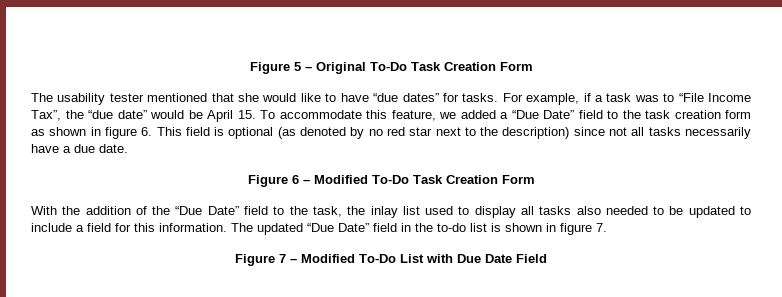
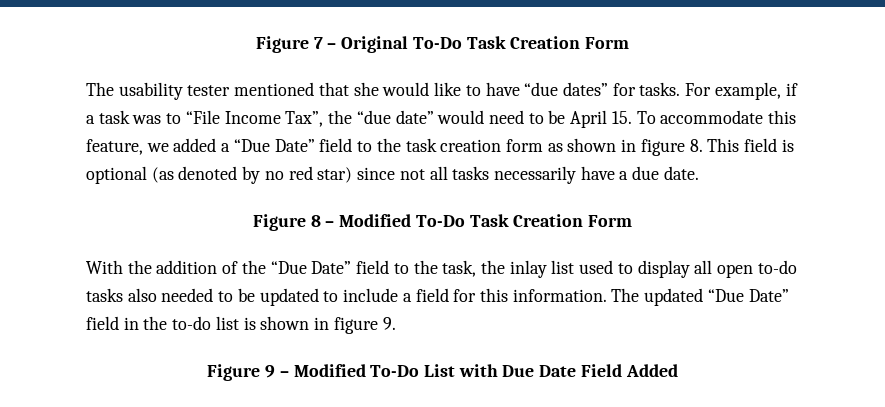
[249,62,301,74] Figure 5 -> [255,36,323,53] Figure 7
(184, 114) none -> [488,110,544,124] need to
[141,127,153,136] 6. -> [689,139,703,152] 8.
[409,127,570,139] star next to the description) -> [317,167,353,183] star)
[291,175,299,184] 6 -> [310,215,321,227] 8
(534, 210) none -> [717,260,797,278] open to-do
[596,223,607,232] [235,254,286,266] 7. // Figure 7 -> [382,317,396,330] [207,364,276,381] 9. // Figure 9
(547, 258) none -> [625,364,678,377] Added

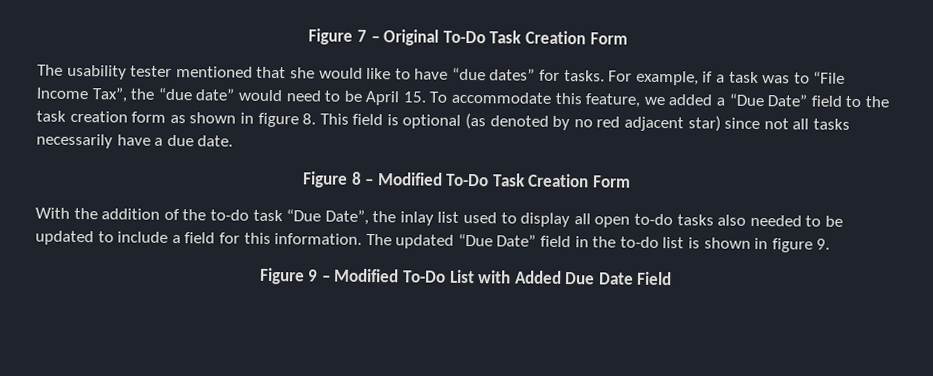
(313, 173) none -> [624,116,685,132] adjacent
[270,260,477,277] “Due Date” field to the task, -> [209,209,369,225] to-do task “Due Date”,
(498, 370) none -> [514,270,562,284] Added
[625,364,678,377] Added -> (673, 278) none

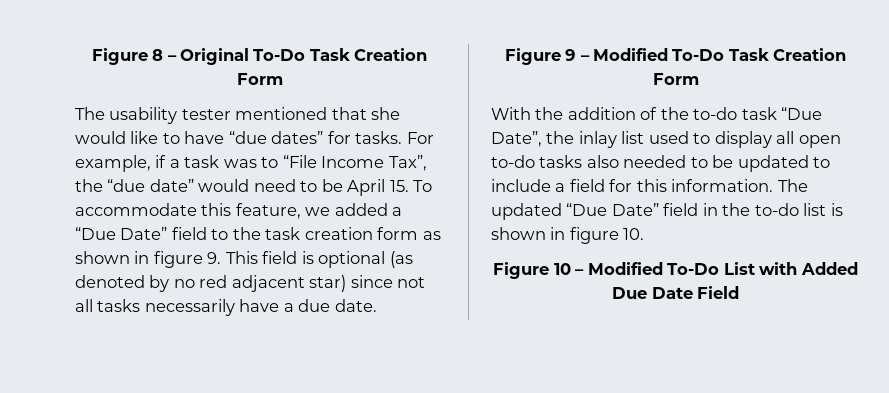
[308,28,368,45] Figure 7 -> [91,48,164,65] Figure 8
[302,113,317,125] 8. -> [207,252,222,264] 9.
[351,171,362,185] 8 -> [565,49,577,61] 9
[816,238,831,250] [259,267,319,285] 9. // Figure 9 -> [623,228,645,240] [493,262,571,279] 10. // Figure 10

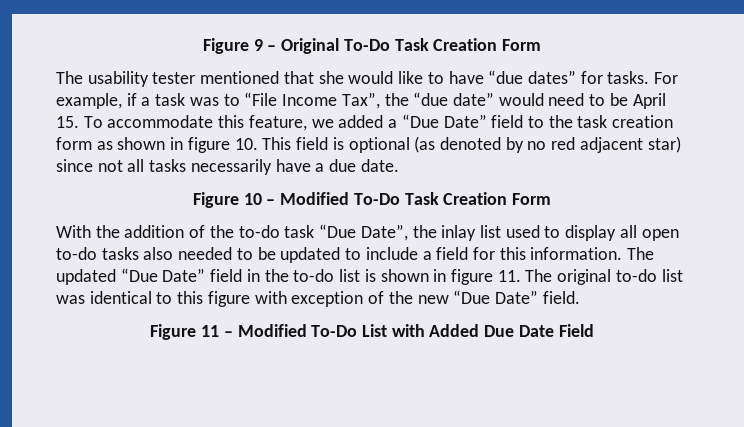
[91,48,164,65] Figure 8 -> [202,38,263,54] Figure 9
[207,252,222,264] 9. -> [234,138,258,150] 10.
[565,49,577,61] 9 -> [243,193,262,205] 10
[623,228,645,240] [493,262,571,279] 10. // Figure 10 -> [497,269,683,285] [56,290,580,307] [150,324,220,340] 11. The original to-do list was identical to this figure with exception of the new “Due Date” field. // Figure 11

